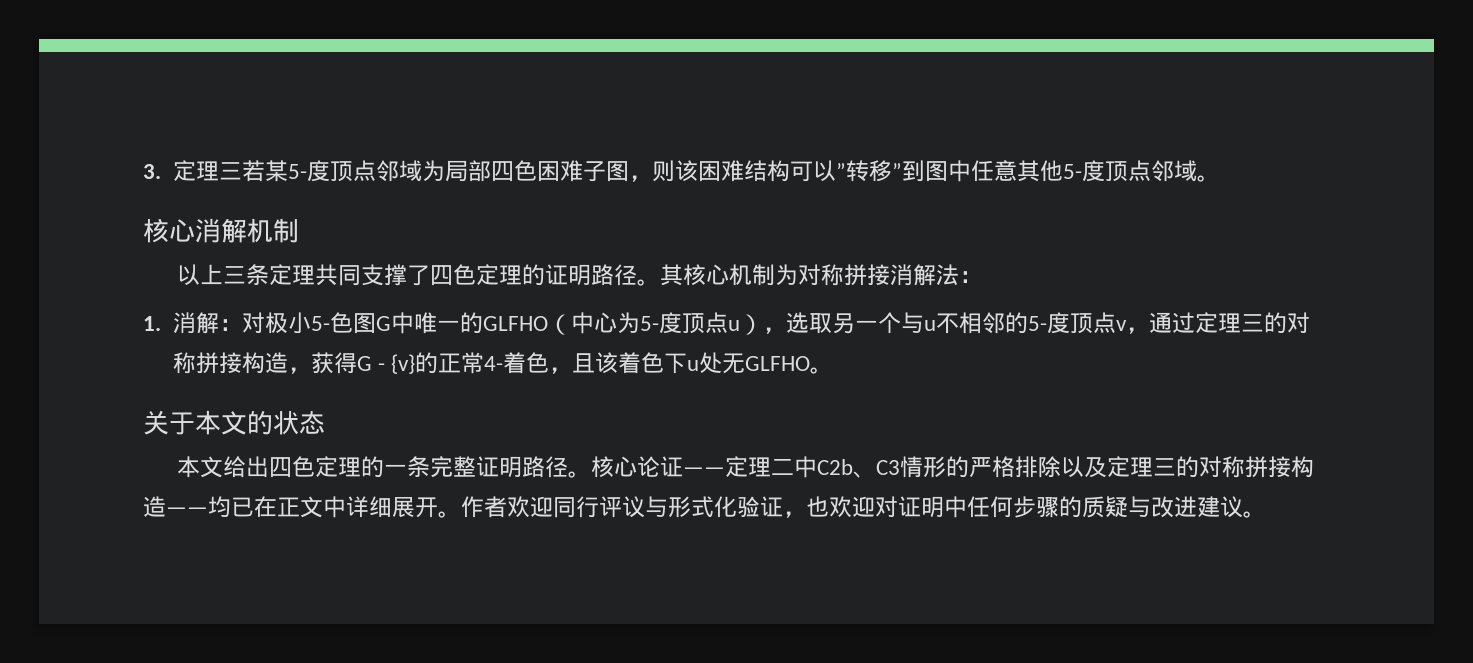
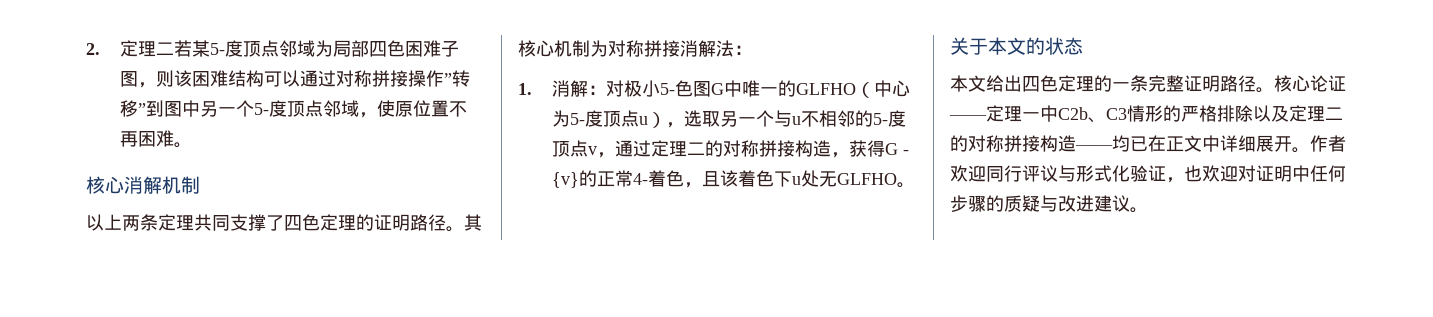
[143,160,242,181] 3.定理三 -> [86,40,174,57] 2.定理二
(836, 171) none -> [299,70,444,87] 通过对称拼接操作
[970,160,1197,182] 任意其他5-度顶点邻域 -> [199,100,467,118] [119,130,174,147] 另一个5-度顶点邻域，使原位置不再困难
[223,266,247,284] 三 -> [122,215,140,231] 两
[1240,314,1264,332] 三 -> [686,142,705,155] 二
[771,459,795,475] 二 -> [1022,112,1040,120] 一
[1153,458,1177,476] 三 -> [1325,107,1343,120] 二

